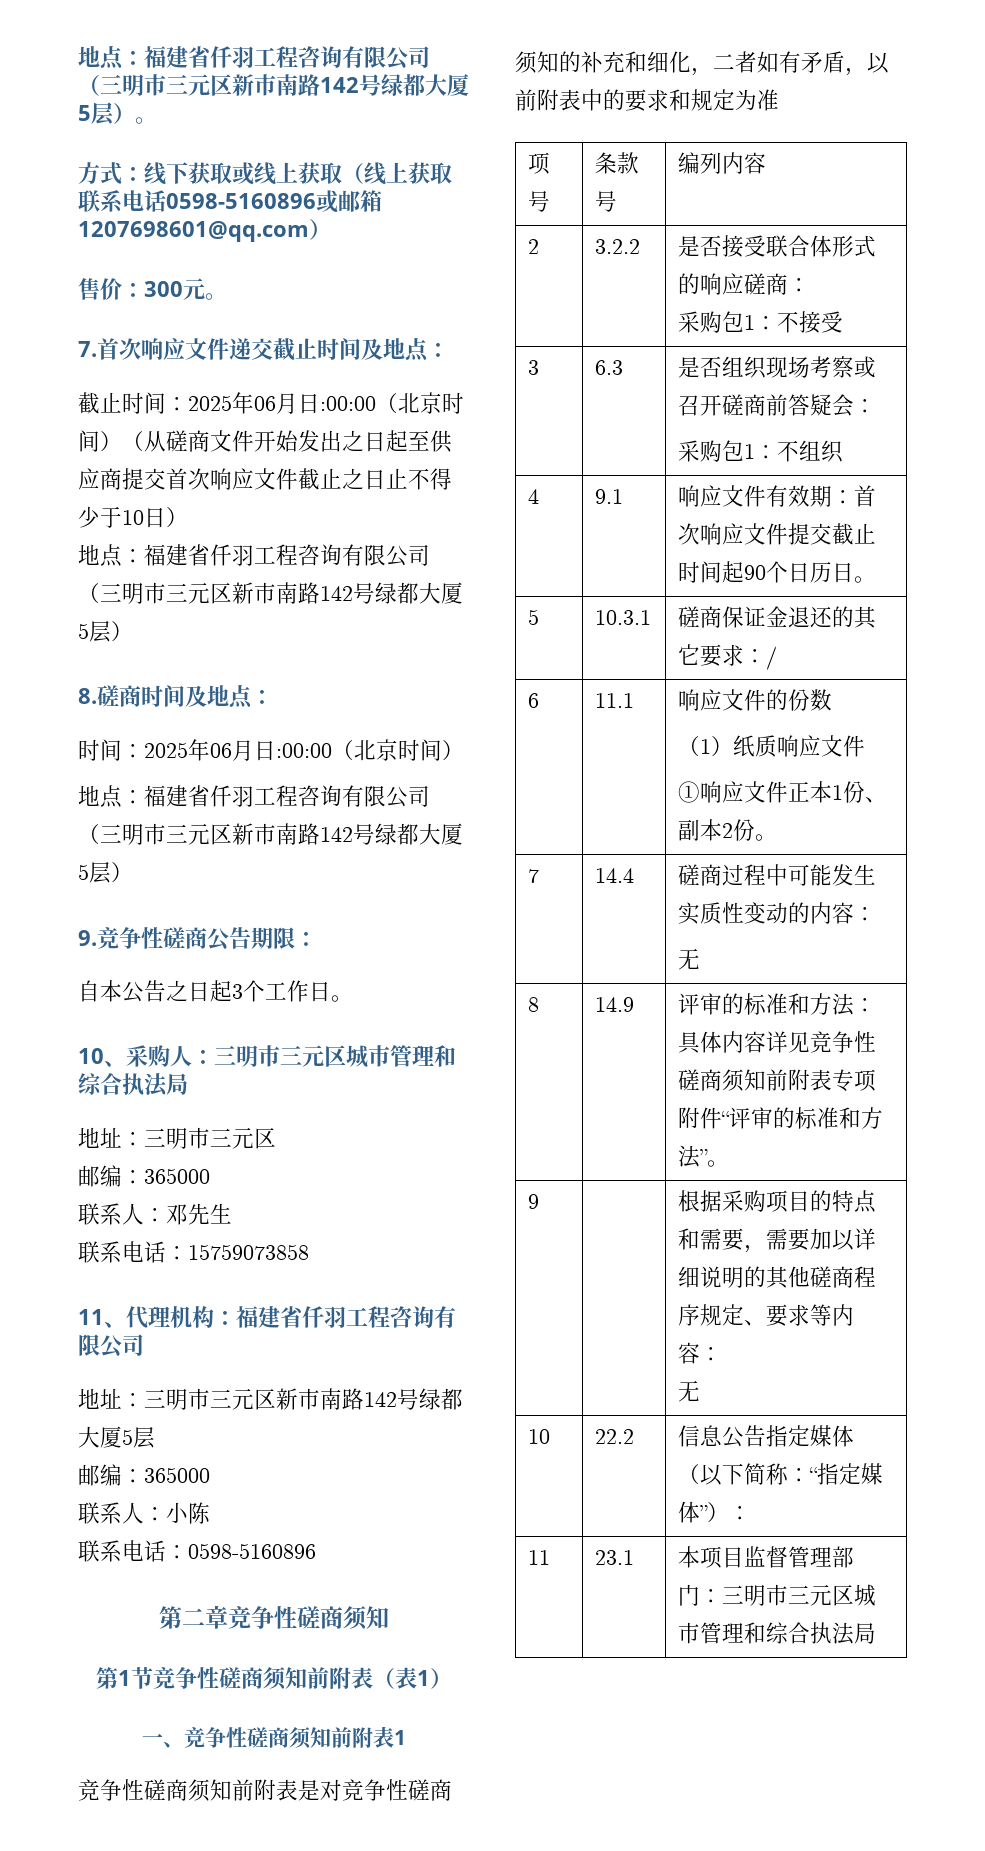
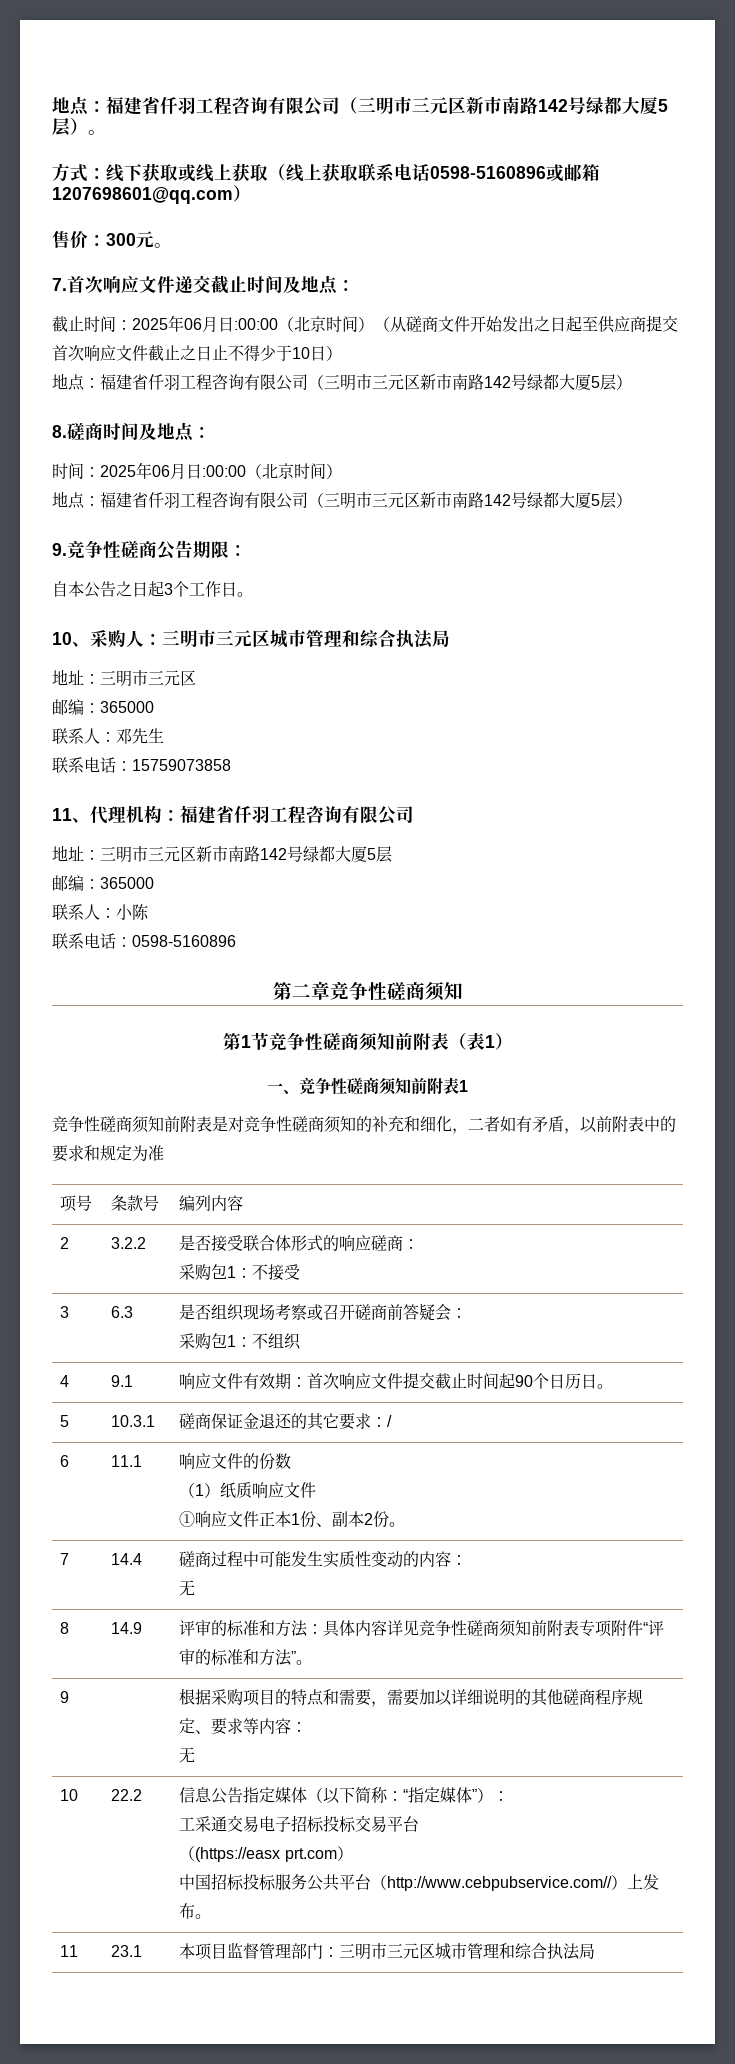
(751, 1513) none -> [179,1815,420,1833] [179,1846,353,1862] [179,1873,660,1891] [179,1903,212,1919] // 工采通交易电子招标投标交易平台 // （(https://easx prt.com） // 中国招标投标服务公共平台（http://www.cebpubservice.com//）上发布。

